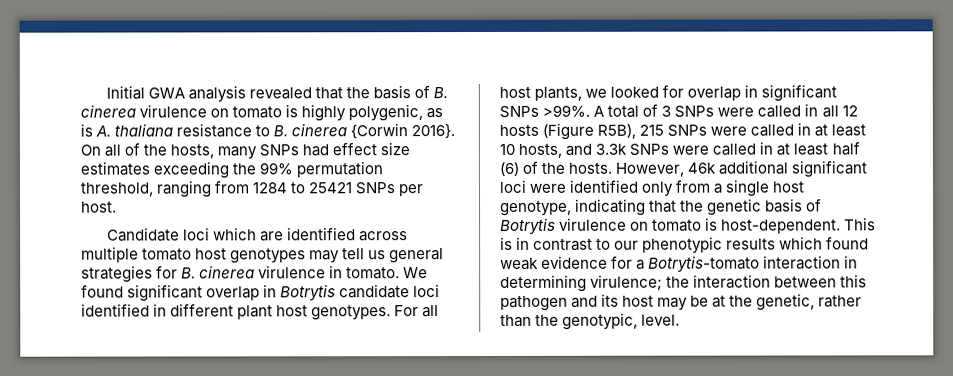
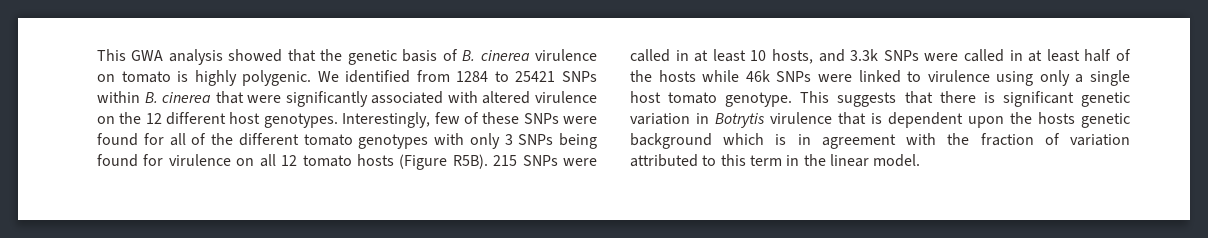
[105,85,145,100] Initial -> [97,49,126,61] This
[249,87,371,100] revealed that the -> [228,49,397,65] showed that the genetic
[348,104,444,122] [80,123,456,139] [80,142,411,160] [80,161,384,179] [80,180,213,198] polygenic, as is A. thaliana resistance to B. cinerea {Corwin 2016}. On all of the hosts, many SNPs had effect size estimates exceeding the 99% permutation threshold, ranging -> [242,70,411,86] polygenic. We identified
[398,184,425,197] [81,201,117,213] [106,227,409,242] [81,246,445,264] [81,265,429,283] [81,284,441,302] [81,303,440,321] [499,84,838,102] [499,103,819,118] per host. // Candidate loci which are identified across multiple tomato host genotypes may tell us general strategies for B. cinerea virulence in tomato. We found significant overlap in Botrytis candidate loci identified in different plant host genotypes. For all host plants, we looked for overlap in significant SNPs >99%. A total of 3 SNPs were called in -> [97,91,597,107] [97,112,598,128] [97,133,597,149] [97,154,255,167] within B. cinerea that were significantly associated with altered virulence on the 12 different host genotypes. Interestingly, few of these SNPs were found for all of the different tomato genotypes with only 3 SNPs being found for virulence on
(858, 111) none -> [302,155,352,167] tomato
[597,123,637,139] R5B), -> [452,154,488,169] R5B).
[499,160,868,178] [499,179,806,197] [500,198,823,216] [500,217,877,235] [500,236,870,254] [500,255,859,273] [500,274,868,292] [500,293,863,311] [500,312,681,330] (6) of the hosts. However, 46k additional significant loci were identified only from a single host genotype, indicating that the genetic basis of Botrytis virulence on tomato is host-dependent. This is in contrast to our phenotypic results which found weak evidence for a Botrytis-tomato interaction in determining virulence; the interaction between this pathogen and its host may be at the genetic, rather than the genotypic, level. -> [1116,49,1131,61] [630,70,1130,86] [630,91,1130,107] [630,112,1130,128] [630,133,1130,149] [630,154,921,167] of the hosts while 46k SNPs were linked to virulence using only a single host tomato genotype. This suggests that there is significant genetic variation in Botrytis virulence that is dependent upon the hosts genetic background which is in agreement with the fraction of variation attributed to this term in the linear model.

